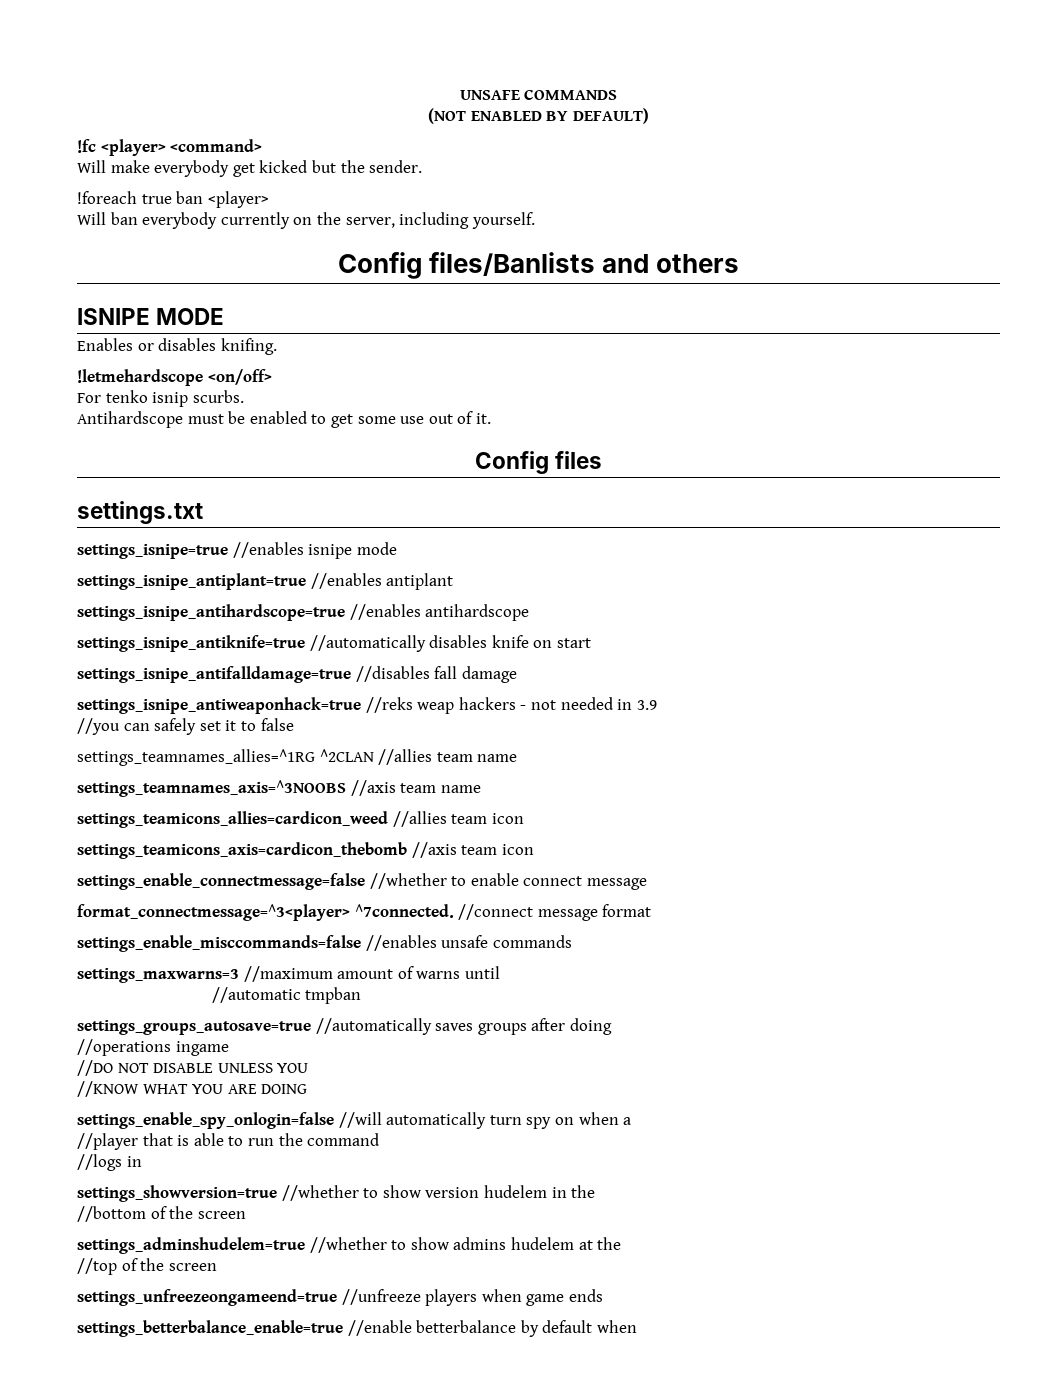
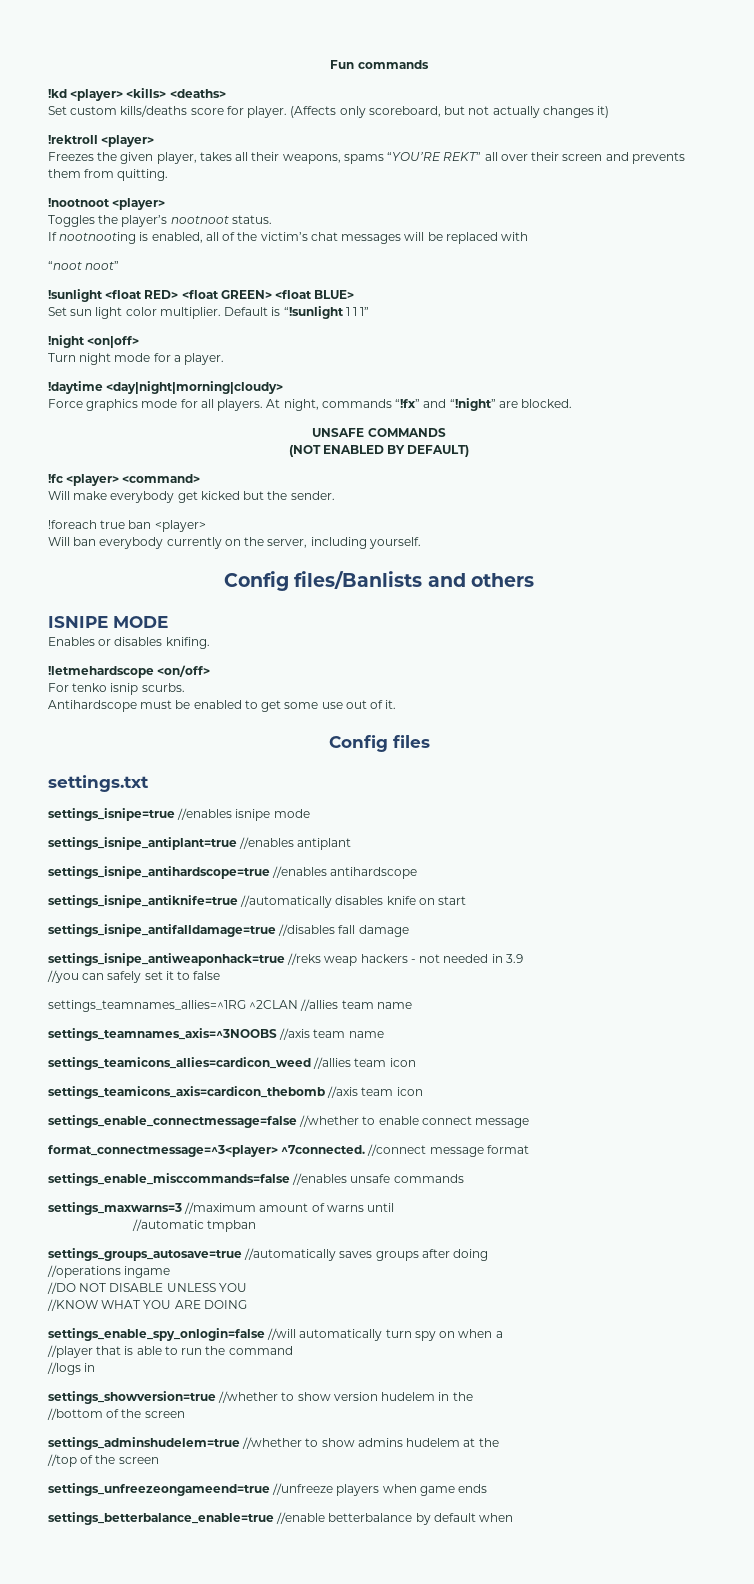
(459, 95) none -> [330,60,429,69] [48,88,226,101] [48,105,610,118] [48,135,155,147] [48,152,685,164] [48,169,169,181] [48,198,166,210] [48,215,272,227] [48,232,529,244] [48,261,120,270] [48,289,355,302] [48,306,370,319] [48,335,140,348] [48,353,225,365] [48,381,284,394] [48,398,573,411] Fun commands // !kd <player> <kills> <deaths> // Set custom kills/deaths score for player. (Affects only scoreboard, but not actually changes it) // !rektroll <player> // Freezes the given player, takes all their weapons, spams “YOU’RE REKT” all over their screen and prevents them from quitting. // !nootnoot <player> // Toggles the player’s nootnoot status. // If nootnooting is enabled, all of the victim’s chat messages will be replaced with // “noot noot” // !sunlight <float RED> <float GREEN> <float BLUE> // Set sun light color multiplier. Default is “!sunlight 1 1 1” // !night <on|off> // Turn night mode for a player. // !daytime <day|night|morning|cloudy> // Force graphics mode for all players. At night, commands “!fx” and “!night” are blocked. //

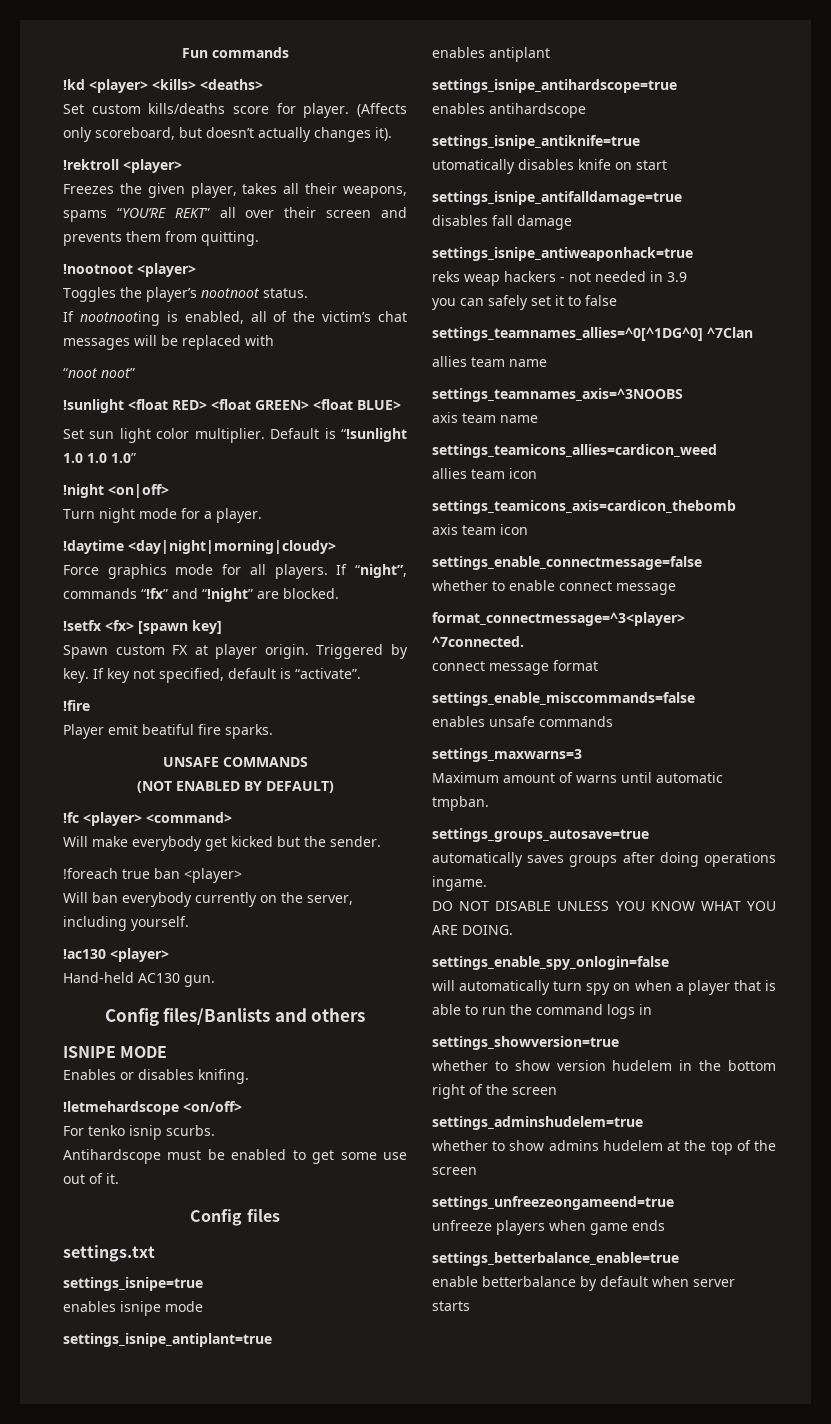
[468,106,490,115] not -> [206,127,254,138] doesn’t
[597,106,610,118] it) -> [375,127,392,141] it).
[345,307,370,316] 1 1 1” -> [63,453,136,463] 1.0 1.0 1.0”
[266,399,319,411] At night, -> [336,564,408,578] If “night”,
(573, 403) none -> [63,620,222,634] [63,644,408,659] [63,668,361,683] [63,700,90,711] [63,724,273,739] // !setfx <fx> [spawn key] // Spawn custom FX at player origin. Triggered by key. If key not specified, default is “activate”. // !fire // Player emit beatiful fire sparks.
(421, 543) none -> [63,948,169,962] [63,972,215,987] // !ac130 <player> // Hand-held AC130 gun.
[177,808,233,820] //enables -> [63,1301,116,1312] // enables
[239,837,295,849] //enables -> [432,47,485,58] // enables
[272,866,328,878] //enables -> [432,103,485,114] // enables
[240,895,333,908] //automatically -> [432,159,515,174] // utomatically
[278,924,336,936] //disables -> [432,215,488,226] // disables
[287,953,322,965] //reks -> [432,271,460,282] // reks
[47,970,79,983] //you -> [432,298,456,310] you
[48,999,339,1012] settings_teamnames_allies=^1RG ^2CLAN //allies -> [432,327,753,341] [432,356,467,367] settings_teamnames_allies=^0[^1DG^0] ^7Clan // allies
[279,1028,311,1040] //axis -> [432,412,458,423] // axis
[313,1057,352,1069] //allies -> [432,468,467,479] // allies
[327,1086,359,1098] //axis -> [432,524,458,535] // axis
[299,1115,360,1127] //whether -> [432,580,488,591] // whether
[367,1144,427,1156] //connect -> [432,661,485,671] // connect
[292,1173,348,1185] //enables -> [432,716,485,727] // enables
[184,1202,257,1214] //maximum -> [432,772,499,783] // Maximum
[132,1219,257,1232] // //automatic tmpban -> [656,772,723,783] [432,796,489,811] automatic tmpban.
[244,1248,337,1261] //automatically -> [432,852,523,867] // automatically
[47,1265,171,1278] [47,1282,76,1294] // //operations ingame // //DO -> [704,852,776,867] [432,876,487,891] [432,901,453,911] operations ingame. // DO
[47,1299,98,1311] // //KNOW -> [650,901,695,911] KNOW
[203,1300,247,1309] DOING -> [462,925,513,935] DOING.
[267,1328,297,1340] //will -> [432,980,455,991] // will
[47,1345,93,1358] // //player -> [687,980,730,995] player
[47,1362,81,1375] // //logs -> [607,1004,635,1019] logs
[218,1391,279,1403] //whether -> [432,1060,488,1071] // whether
[47,1408,103,1420] // //bottom -> [728,1060,776,1071] [432,1084,465,1099] bottom right
[242,1437,303,1449] //whether -> [432,1140,488,1151] // whether
[47,1454,77,1467] // //top -> [710,1141,733,1155] top
[272,1483,334,1495] //unfreeze -> [432,1220,492,1231] // unfreeze
[276,1512,326,1524] //enable -> [432,1276,478,1287] // enable
(514, 1517) none -> [693,1279,735,1287] [432,1301,470,1311] server starts

